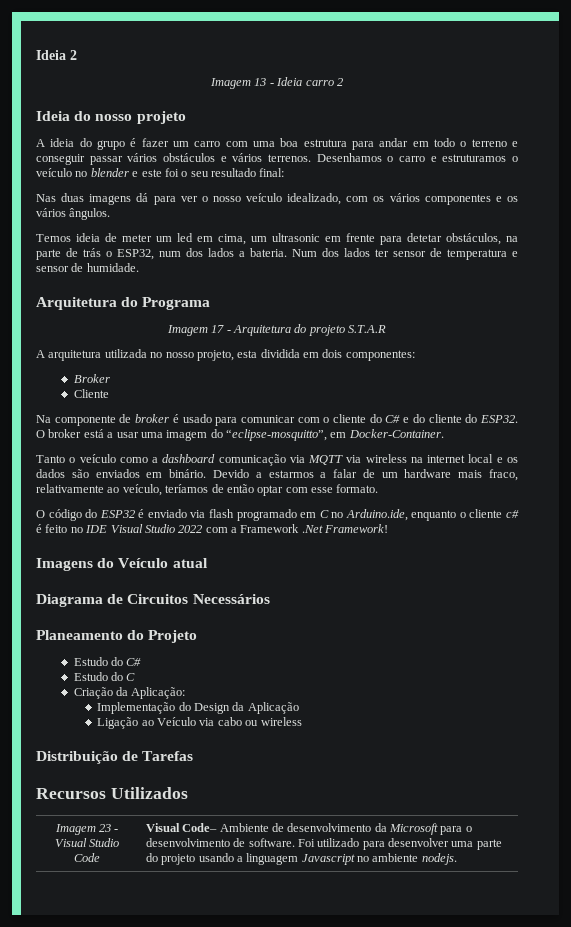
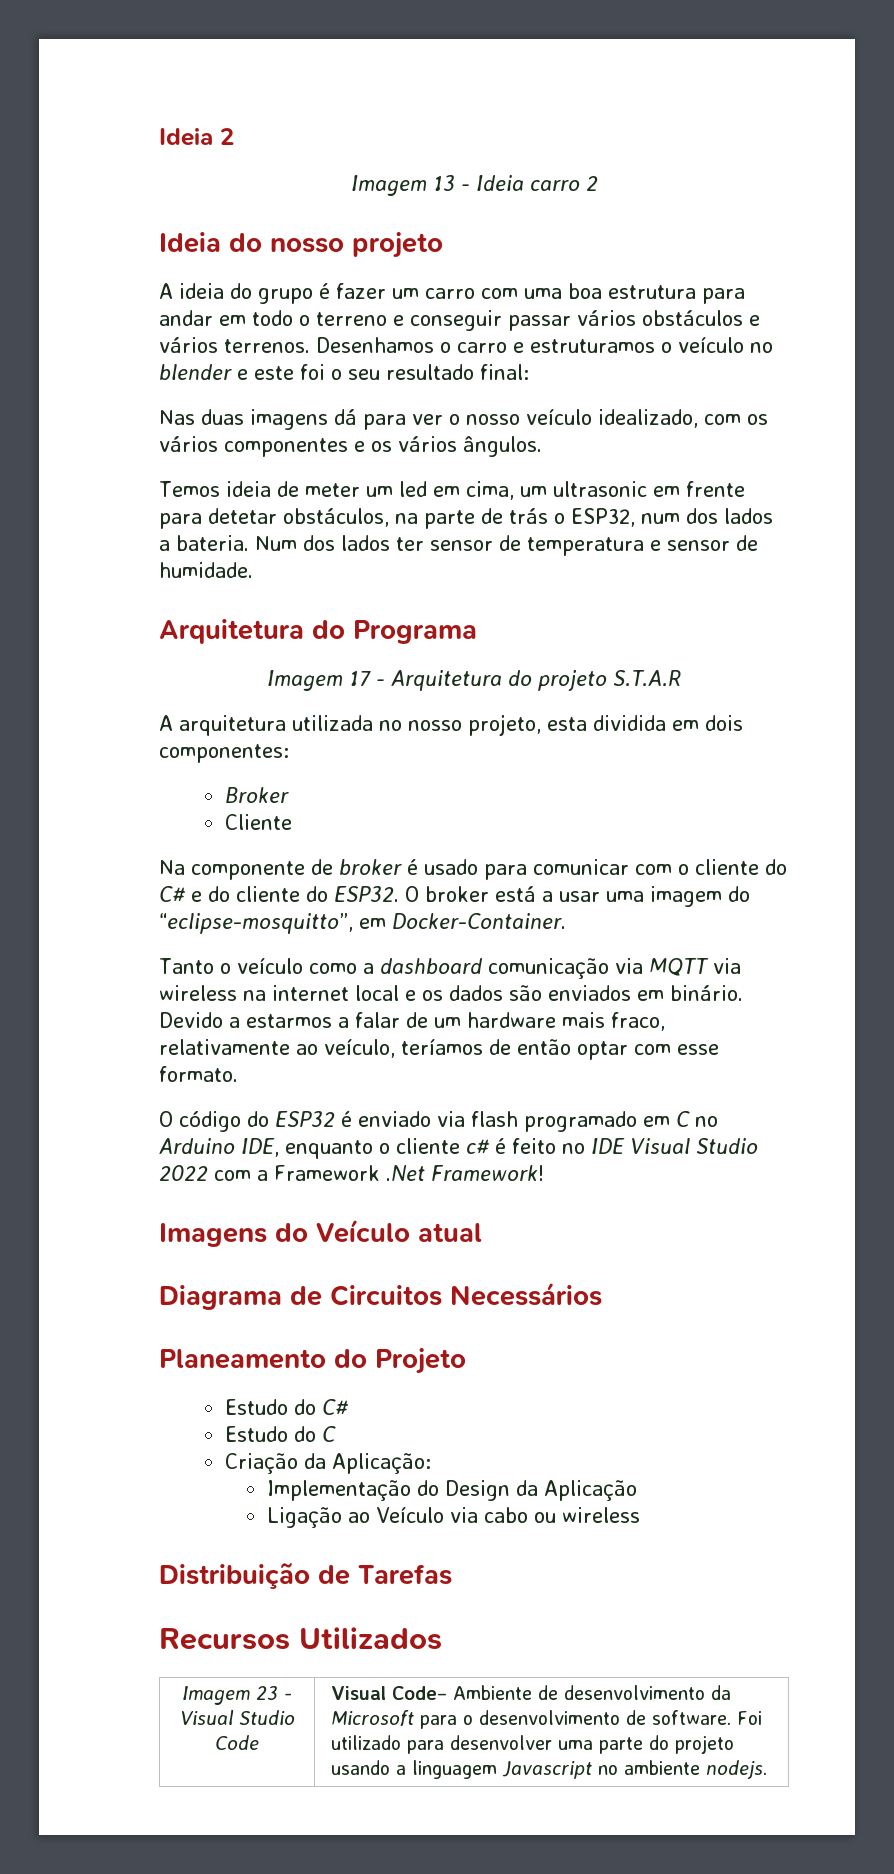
[345,509,408,521] Arduino.ide, -> [159,1138,279,1157] Arduino IDE,

